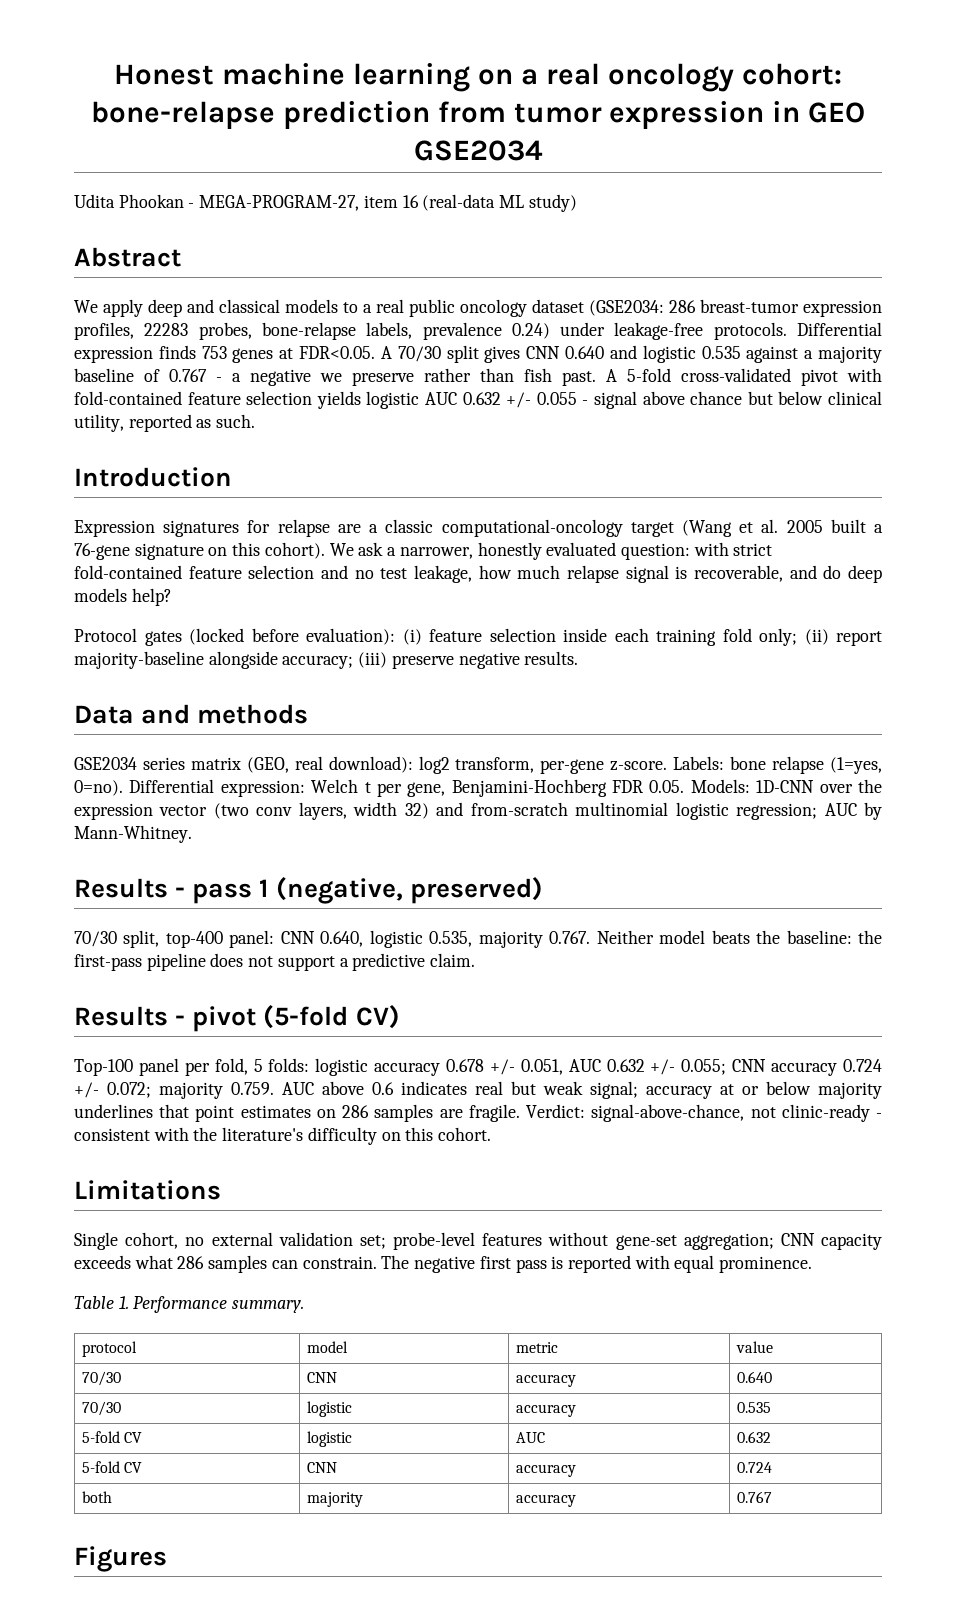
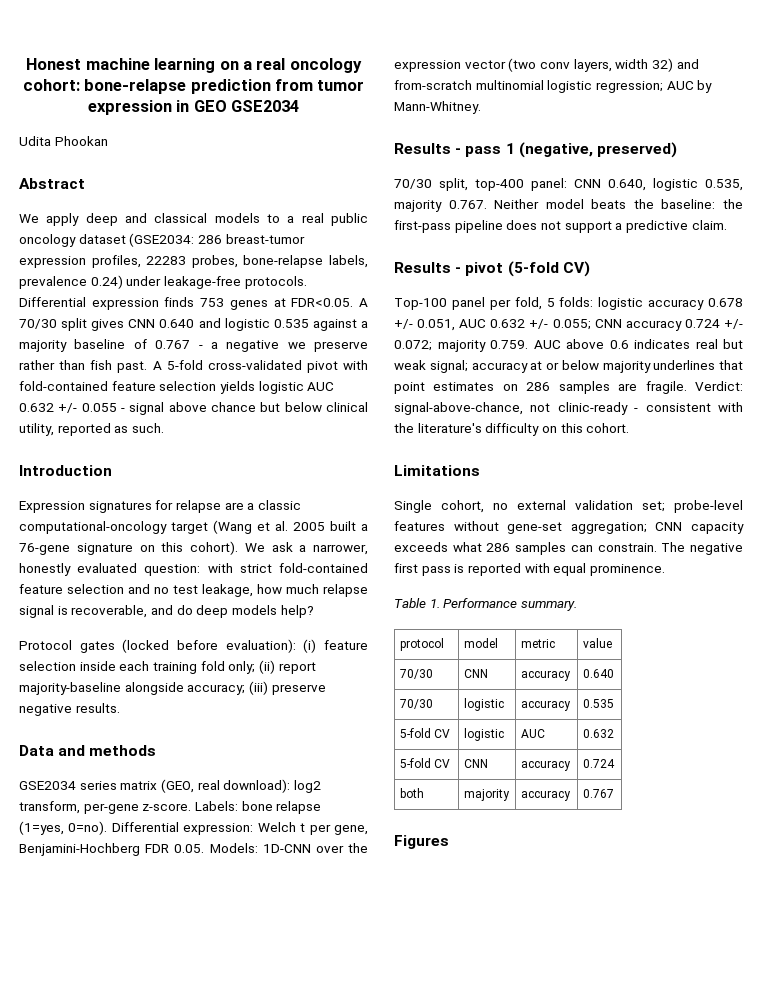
[188,194,577,212] - MEGA-PROGRAM-27, item 16 (real-data ML study) -> (108, 141) none

